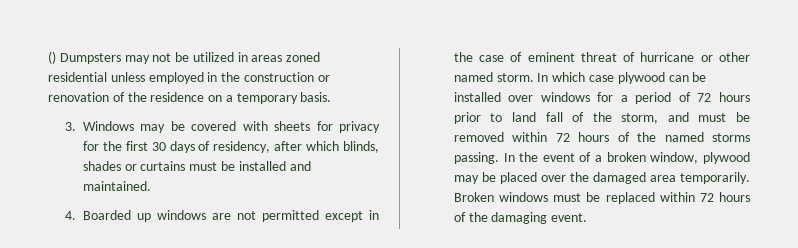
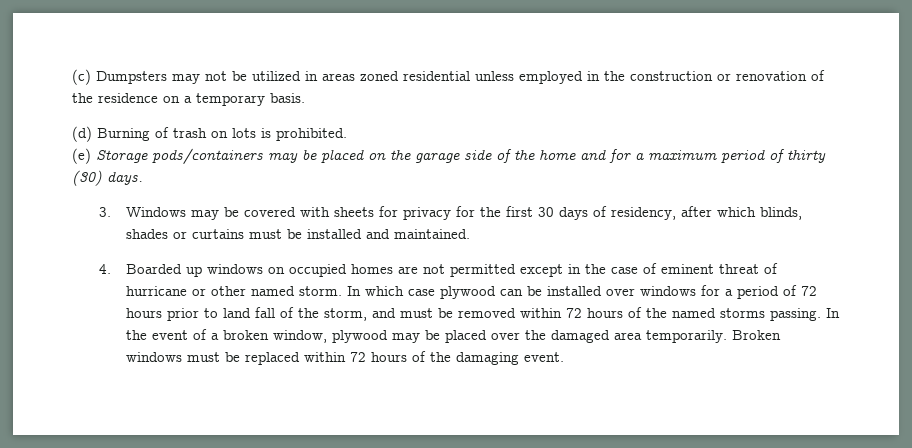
[48,51,56,64] () -> [72,69,91,85] (c)
(332, 97) none -> [72,126,347,142] [72,148,826,164] [72,170,143,186] // (d) Burning of trash on lots is prohibited. // (e) Storage pods/containers may be placed on the garage side of the home and for a maximum period of thirty (30) days.
(206, 215) none -> [268,264,394,277] on occupied homes

